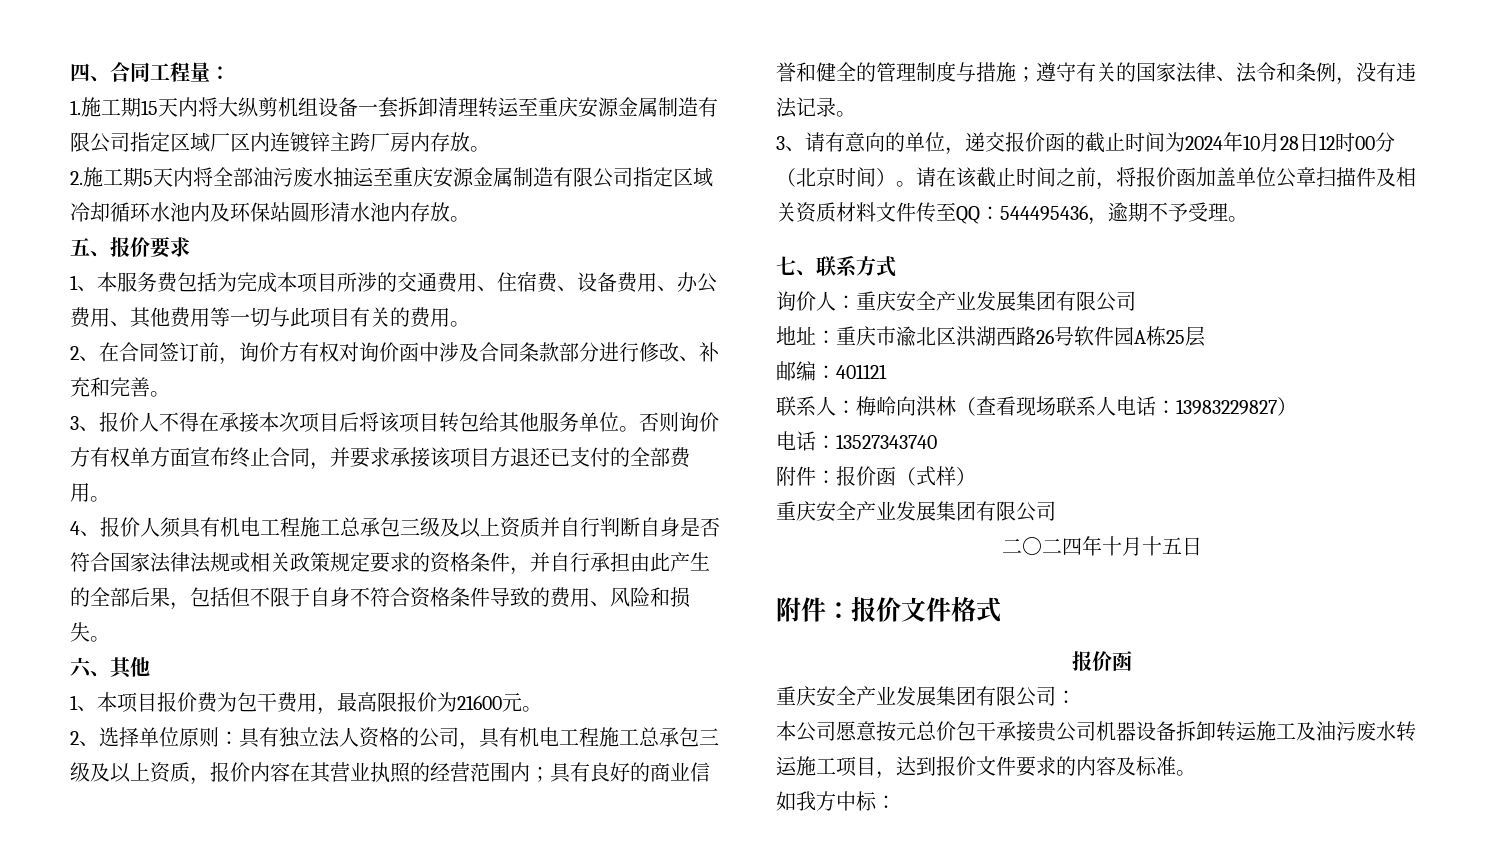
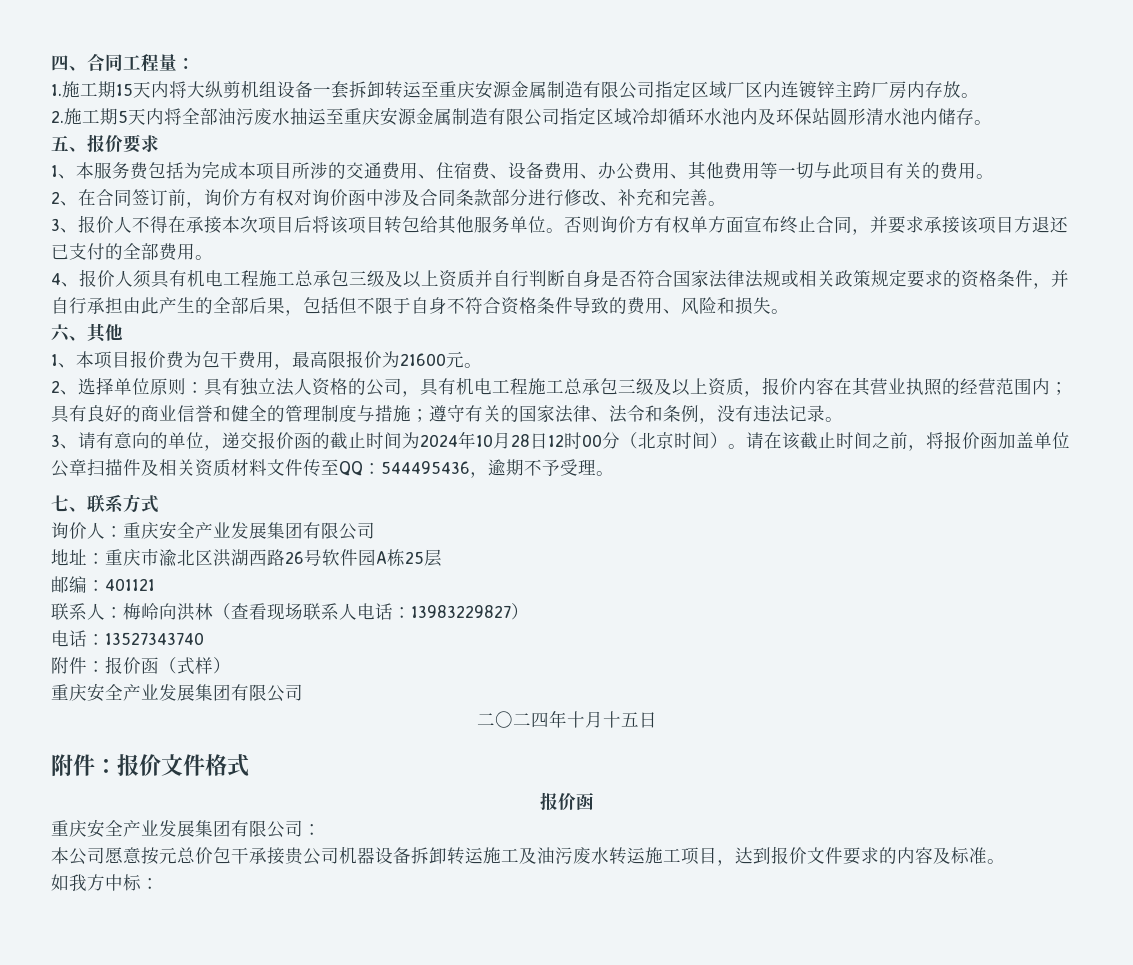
[438,97,478,117] 清理 -> (385, 89) none
[410,202,450,222] 存放 -> [938,108,974,125] 储存

